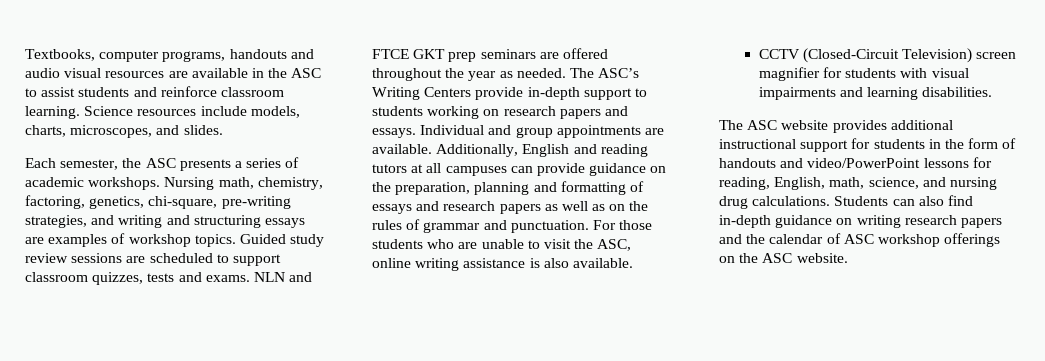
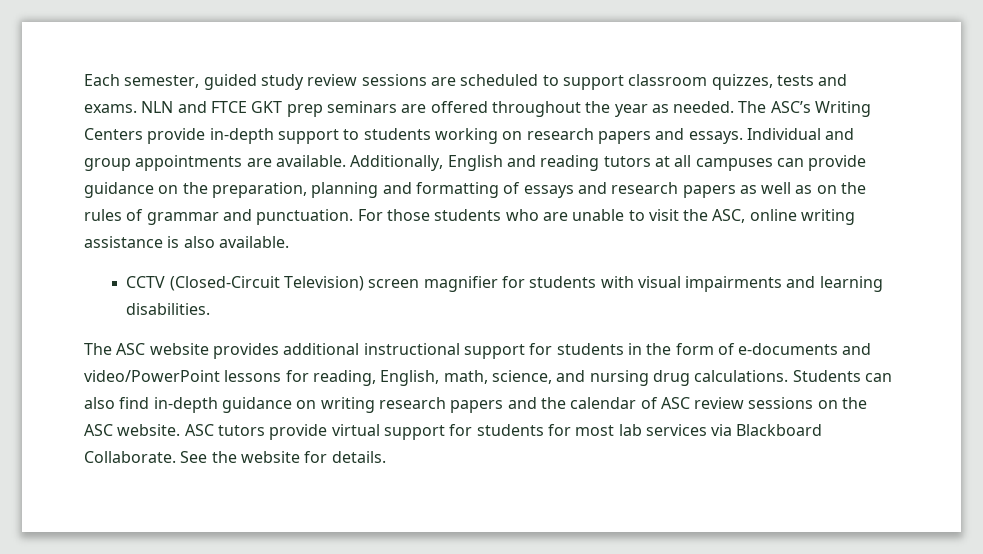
[25,49,314,62] [25,68,322,78] [25,86,284,97] [25,106,300,119] [25,125,223,138] [25,157,300,171] [25,177,323,190] [25,195,291,209] [25,215,305,228] [25,233,286,247] Textbooks, computer programs, handouts and audio visual resources are available in the ASC to assist students and reinforce classroom learning. Science resources include models, charts, microscopes, and slides. // Each semester, the ASC presents a series of academic workshops. Nursing math, chemistry, factoring, genetics, chi-square, pre-writing strategies, and writing and structuring essays are examples of workshop topics. Guided -> [84,74,257,90] Each semester, guided
[719,158,776,168] handouts -> [738,343,839,355] e-documents
[877,233,1001,247] workshop offerings -> [694,397,814,409] review sessions
(848, 258) none -> [184,424,823,440] [84,451,386,463] ASC tutors provide virtual support for students for most lab services via Blackboard Collaborate. See the website for details.

